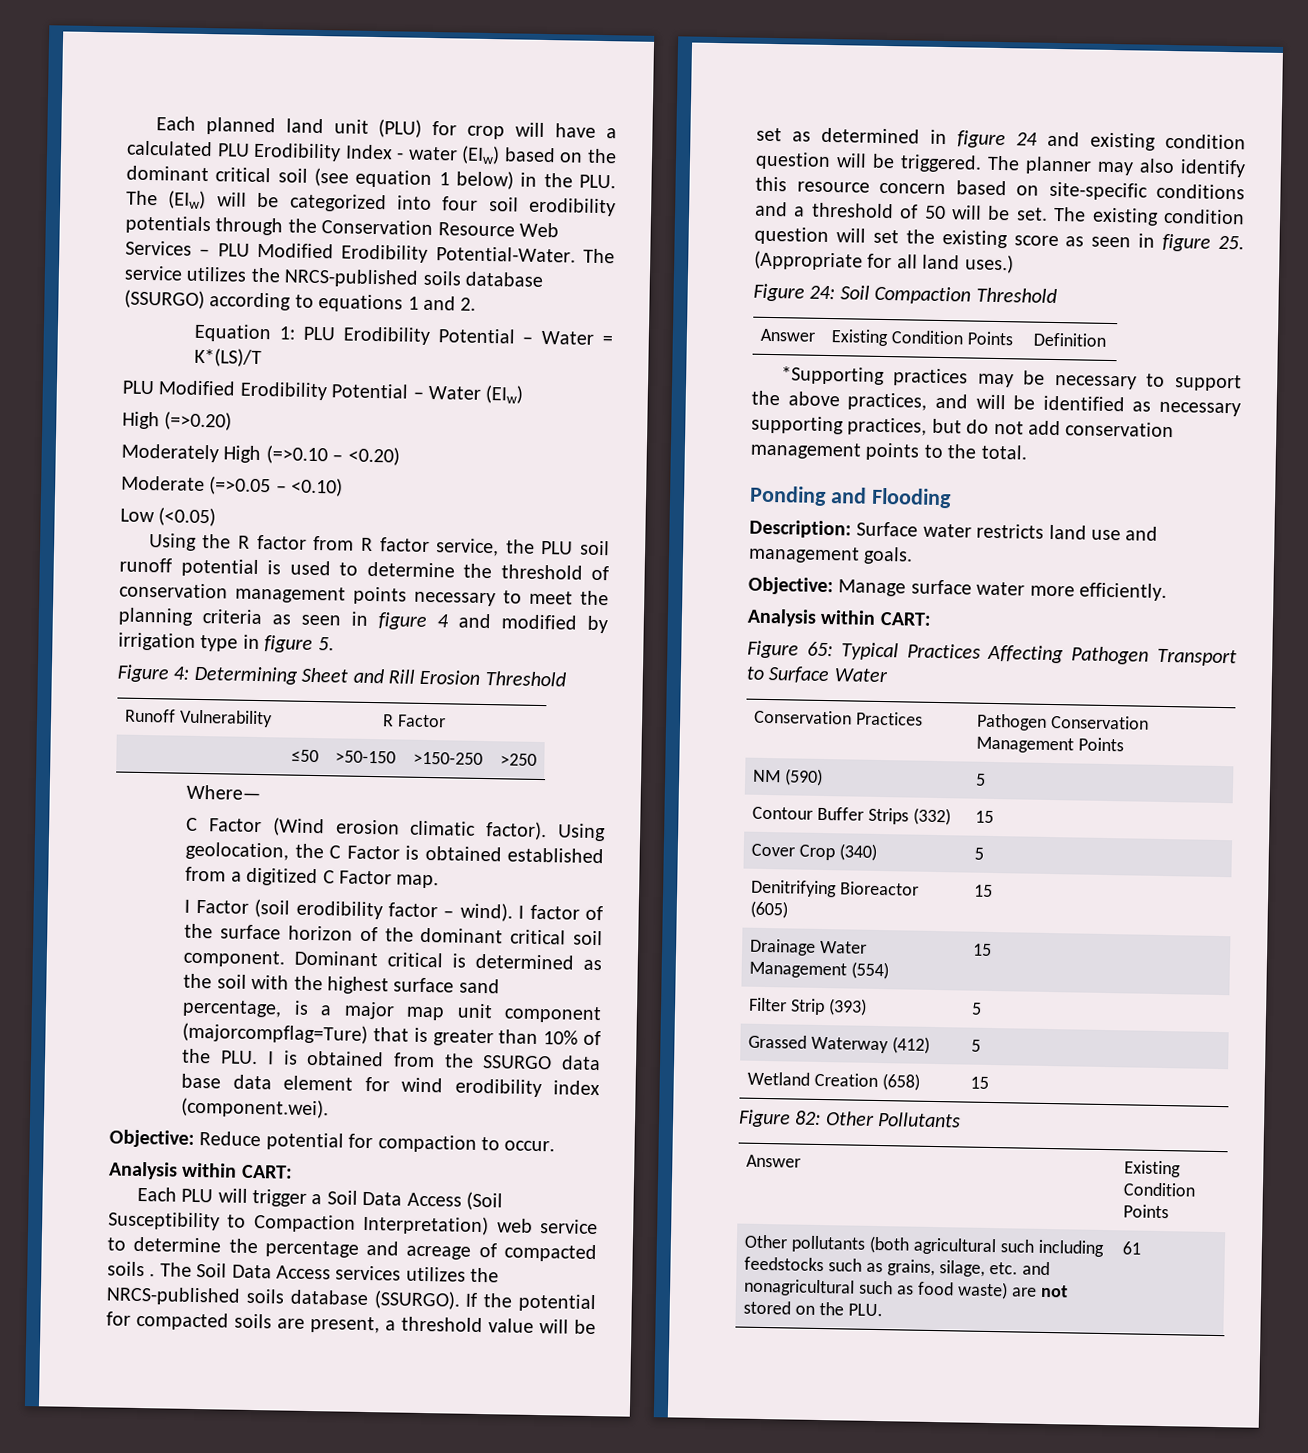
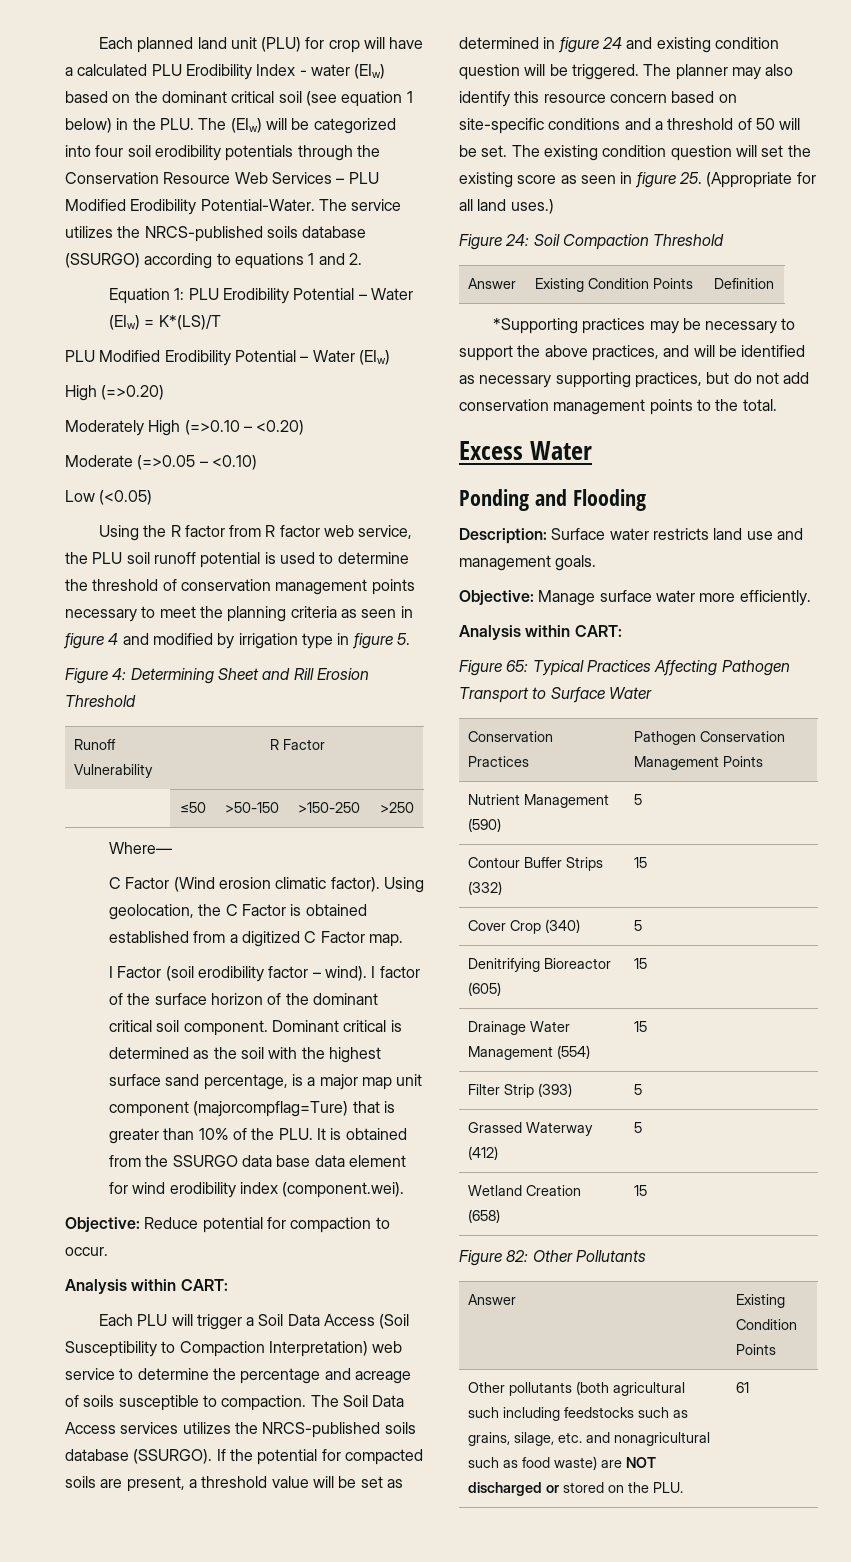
(595, 337) none -> [108,315,140,330] (EIw)
(430, 545) none -> [324,525,355,537] web
[266,1051,274,1065] I -> [316,1128,326,1140] It
[503,1243,597,1263] [107,1261,156,1277] compacted soils . -> [83,1395,307,1411] soils susceptible to compaction.
(1028, 452) none -> [459,441,592,460] // Excess Water
[753,769,782,783] NM -> [468,794,610,808] Nutrient Management
[1040,1284,1068,1298] not -> [626,1457,657,1468] [468,1482,560,1496] NOT discharged or

